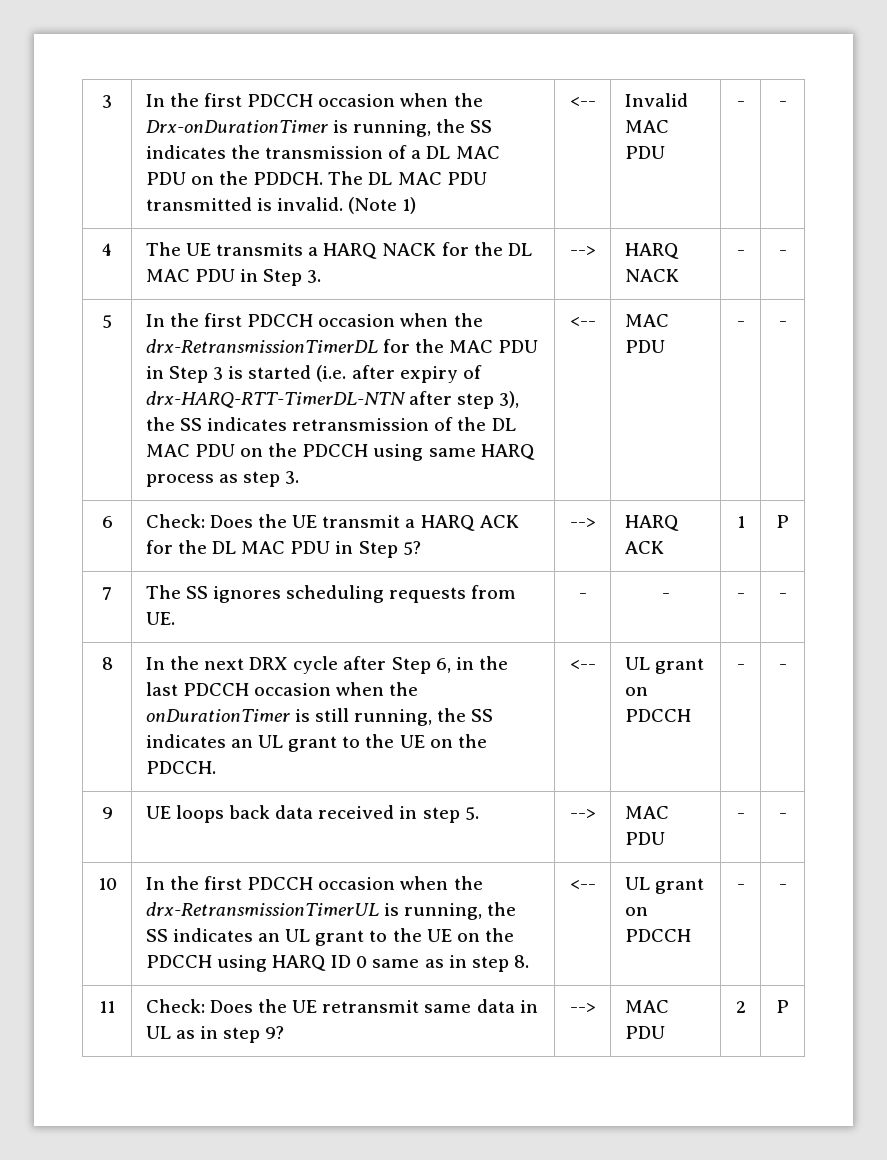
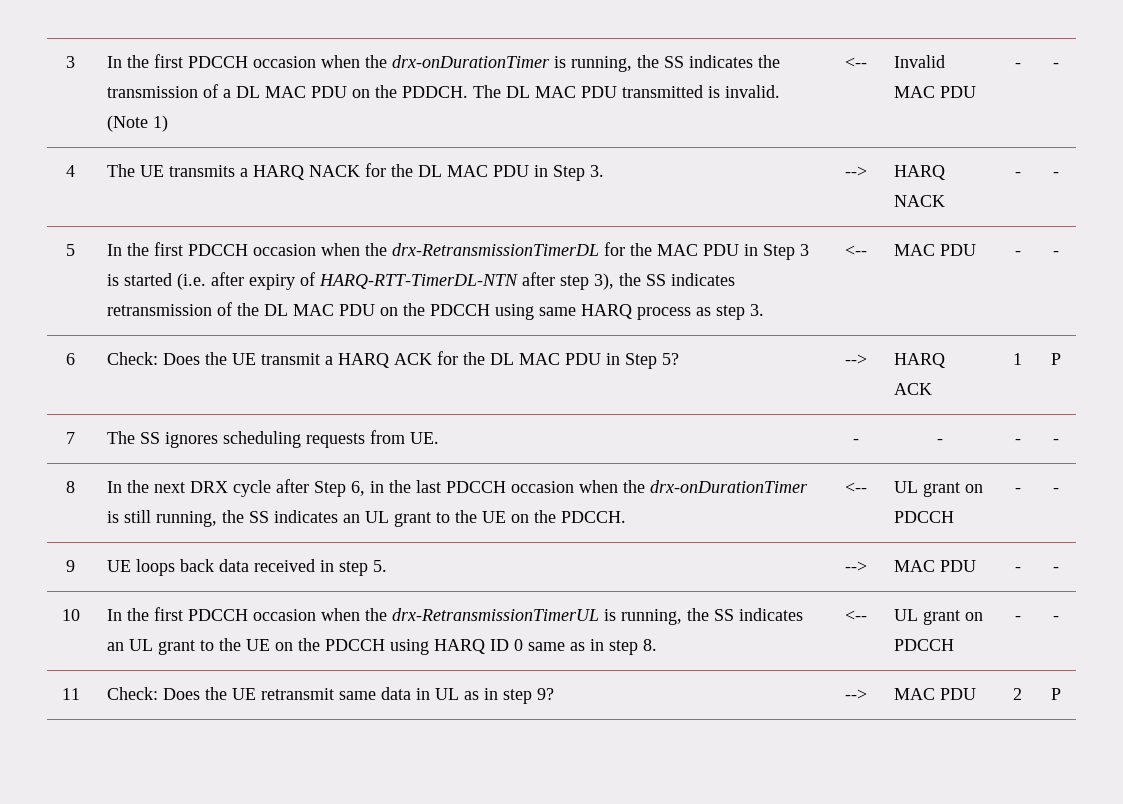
[145,120,328,133] Drx-onDurationTimer -> [391,55,550,68] drx-onDurationTimer
[145,391,406,408] drx-HARQ-RTT-TimerDL-NTN -> [318,274,518,289] HARQ-RTT-TimerDL-NTN
[145,709,290,722] onDurationTimer -> [649,480,808,493] drx-onDurationTimer

